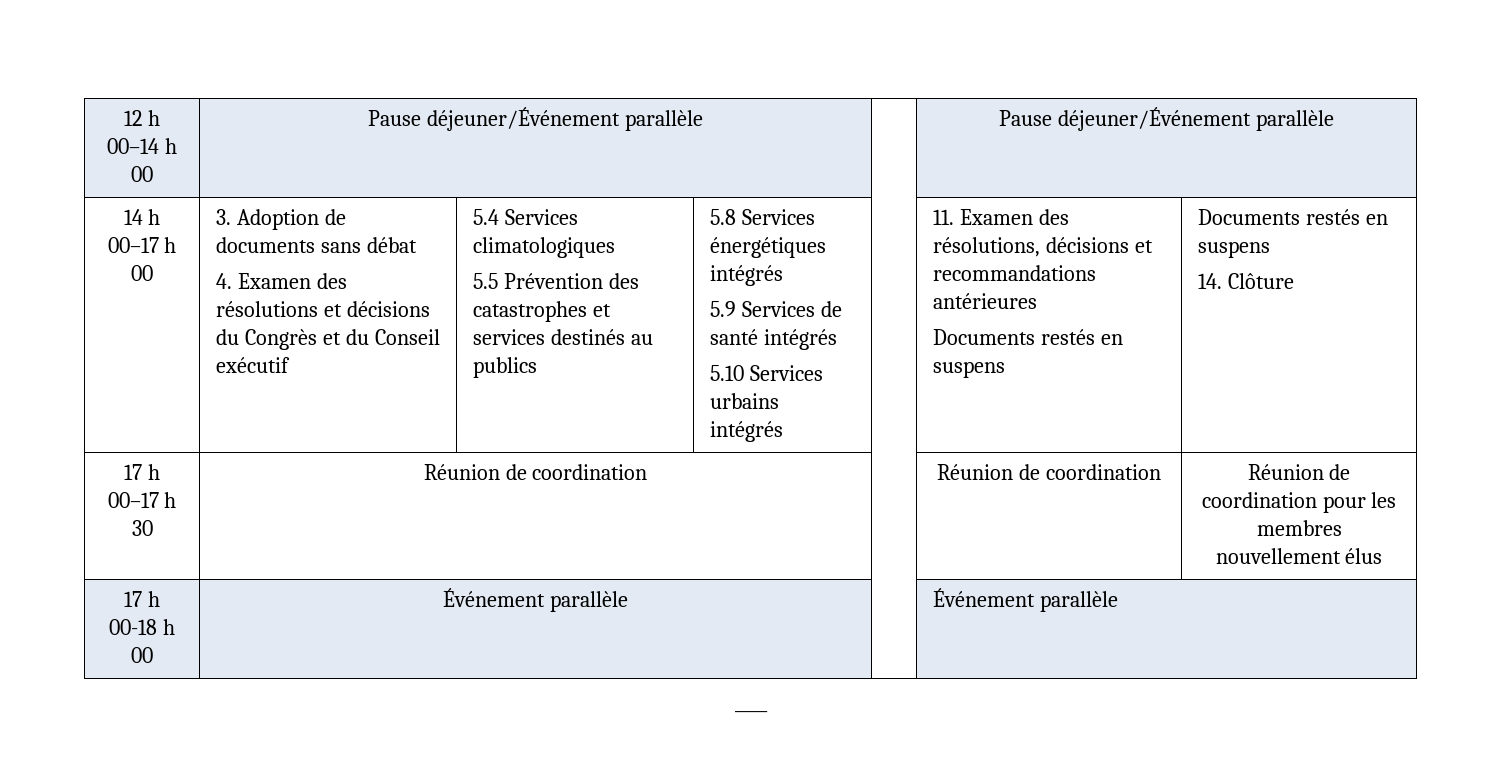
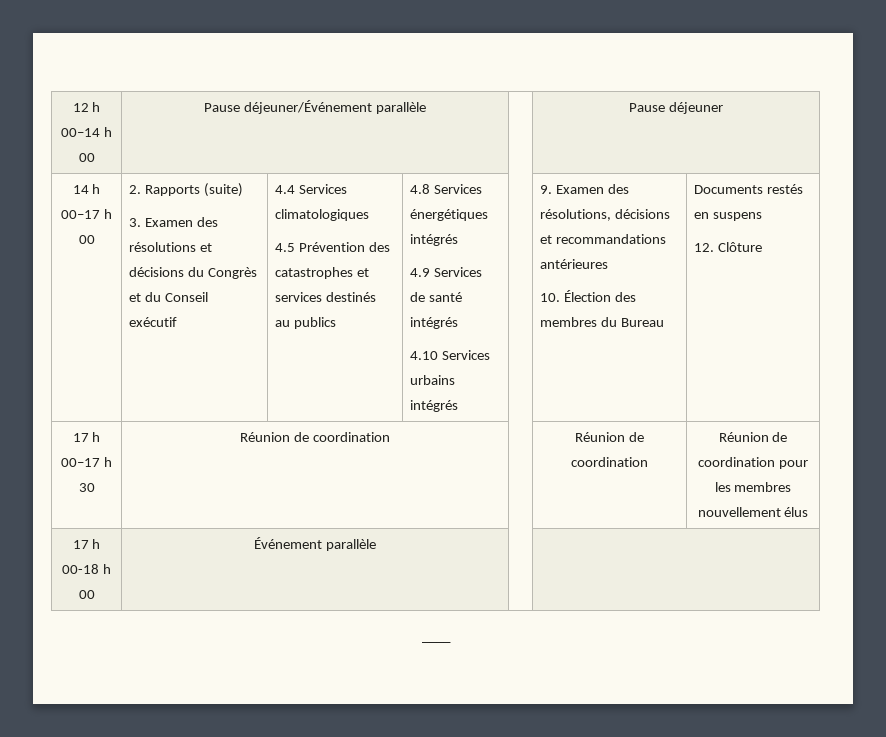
[1058,107,1334,131] déjeuner/Événement parallèle -> [668,102,723,114] déjeuner
[215,209,346,230] [215,237,417,253] [215,273,232,289] 3. Adoption de documents sans débat // 4. -> [129,183,244,197] [129,218,142,227] 2. Rapports (suite) // 3.
[472,209,499,225] 5.4 -> [275,185,296,194] 4.4
[472,273,498,289] 5.5 -> [275,243,296,252] 4.5
[709,209,736,225] 5.8 -> [410,184,431,194] 4.8
[709,301,736,317] 5.9 -> [410,268,431,277] 4.9
[709,365,744,381] 5.10 -> [410,351,439,360] 4.10
[932,209,954,225] 11. -> [540,185,553,194] 9.
[932,329,1123,345] [932,361,1005,378] Documents restés en suspens -> [540,290,637,302] [540,317,665,327] 10. Élection des membres du Bureau
[1197,273,1222,289] 14. -> [694,243,715,252] 12.
[932,588,1118,612] Événement parallèle -> (376, 545) none

